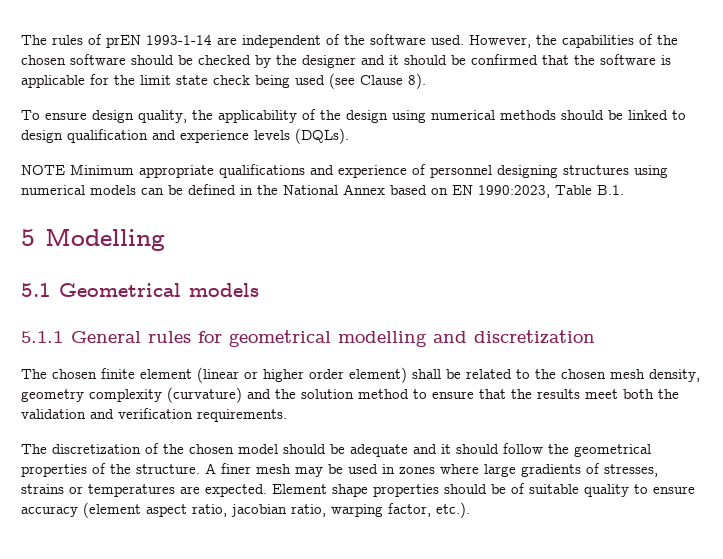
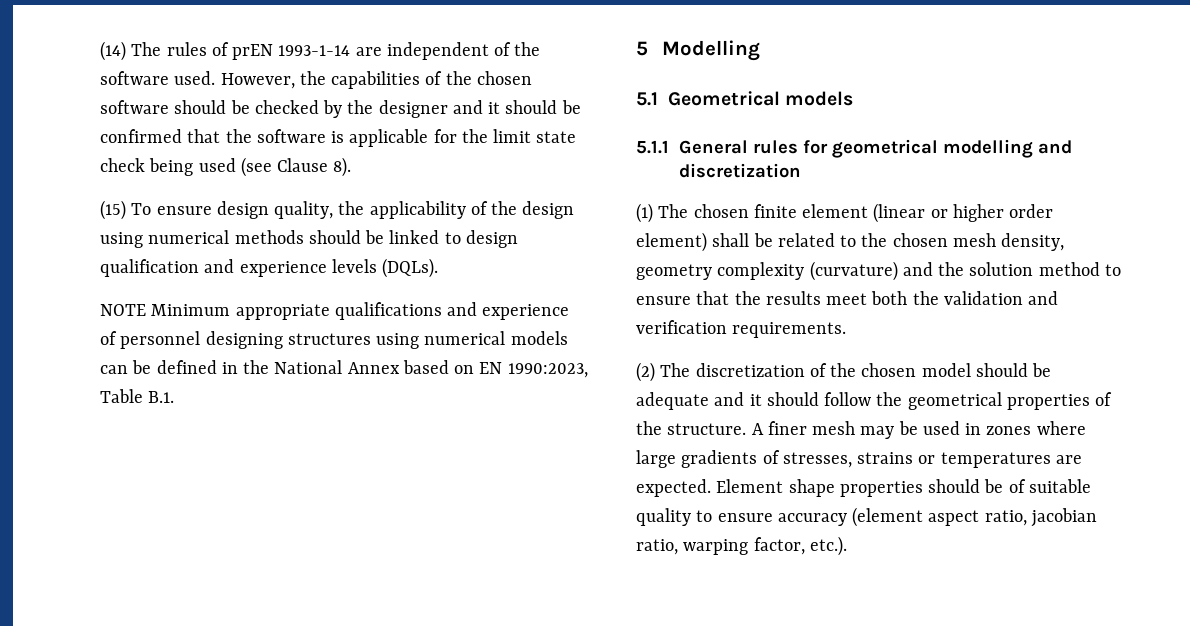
(21, 40) none -> [100,41,126,61] (14)
(426, 81) none -> [100,200,126,220] (15)
(595, 337) none -> [636,203,653,223] (1)
(287, 415) none -> [636,362,655,382] (2)

